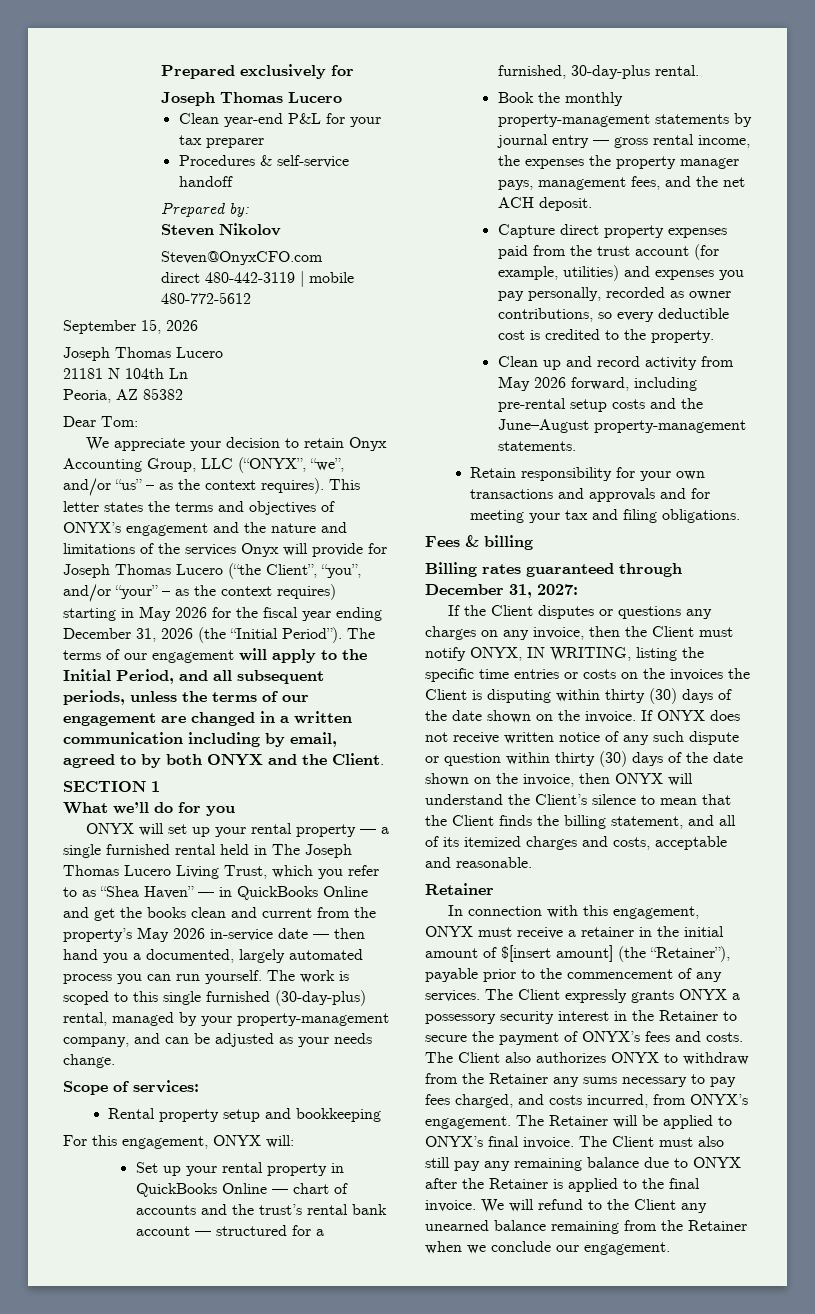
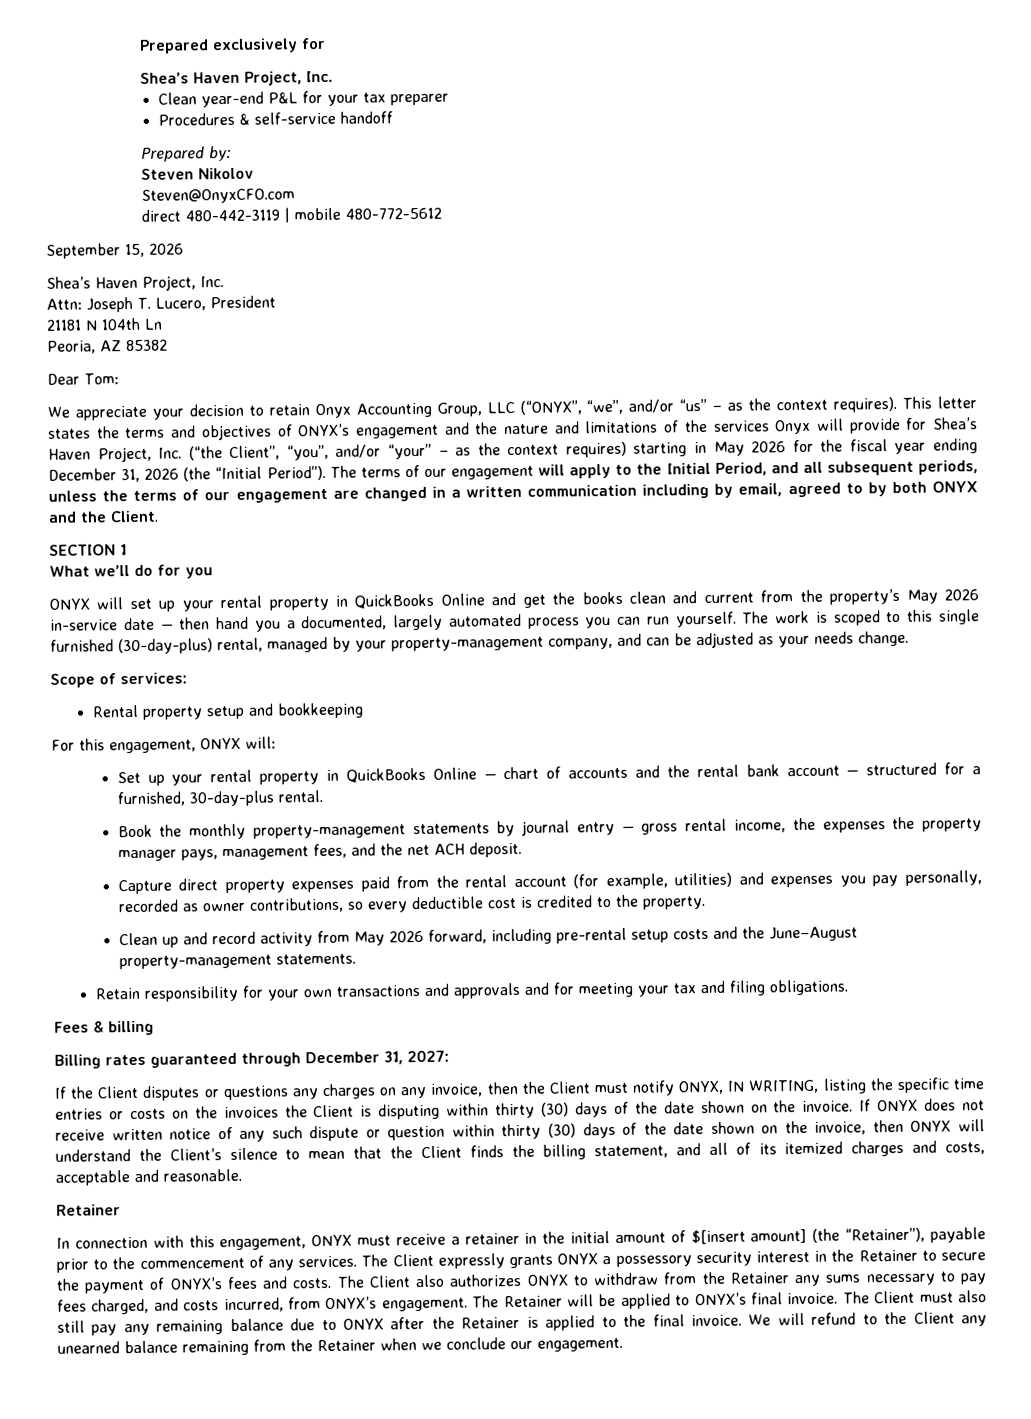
[161,92,343,106] Joseph Thomas Lucero -> [140,70,334,86] Shea’s Haven Project, Inc.
[63,347,223,361] Joseph Thomas Lucero -> [46,275,224,291] [46,295,276,313] Shea’s Haven Project, Inc. // Attn: Joseph T. Lucero, President
[63,564,223,578] Joseph Thomas Lucero -> [932,417,979,430] [48,446,183,463] Shea’s Haven Project, Inc.
[360,827,390,834] [63,844,352,858] [63,865,379,879] [63,886,214,899] — a single furnished rental held in The Joseph Thomas Lucero Living Trust, which you refer to as “Shea Haven” — -> (329, 603) none
[258,1204,302,1215] trust’s -> (690, 771) none
[596,246,630,256] trust -> [465,875,508,888] rental

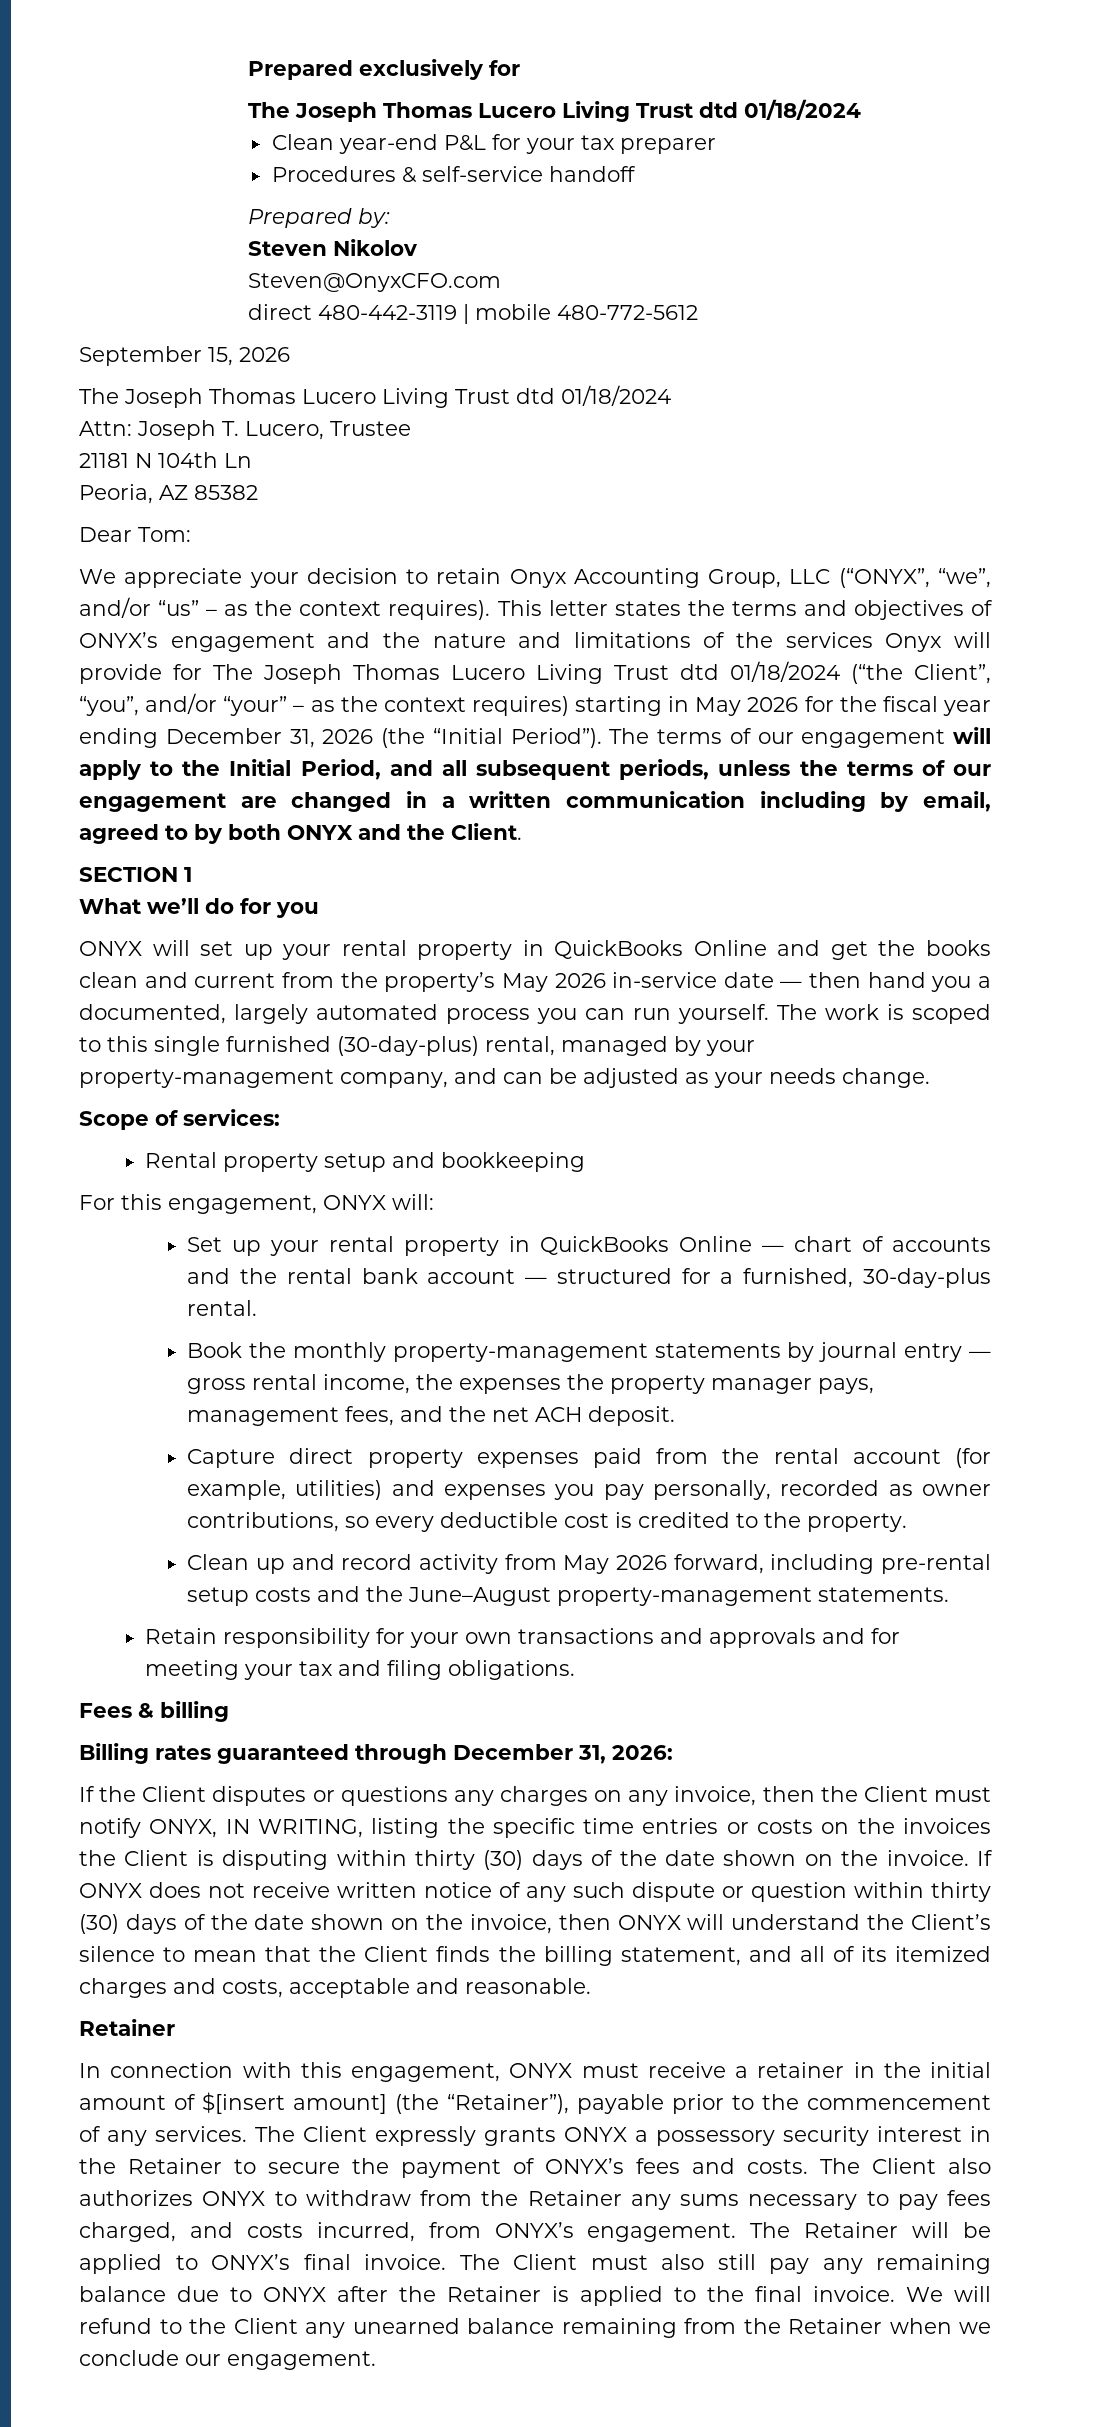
[140,70,334,86] Shea’s Haven Project, Inc. -> [247,99,861,122] The Joseph Thomas Lucero Living Trust dtd 01/18/2024
[46,275,224,291] Shea’s Haven Project, Inc. -> [79,385,671,408] The Joseph Thomas Lucero Living Trust dtd 01/18/2024
[209,295,276,309] President -> [330,421,411,436] Trustee
[932,417,979,430] [48,446,183,463] Shea’s Haven Project, Inc. -> [213,661,840,684] The Joseph Thomas Lucero Living Trust dtd 01/18/2024
[407,1049,449,1063] 2027: -> [612,1745,673,1760] 2026:

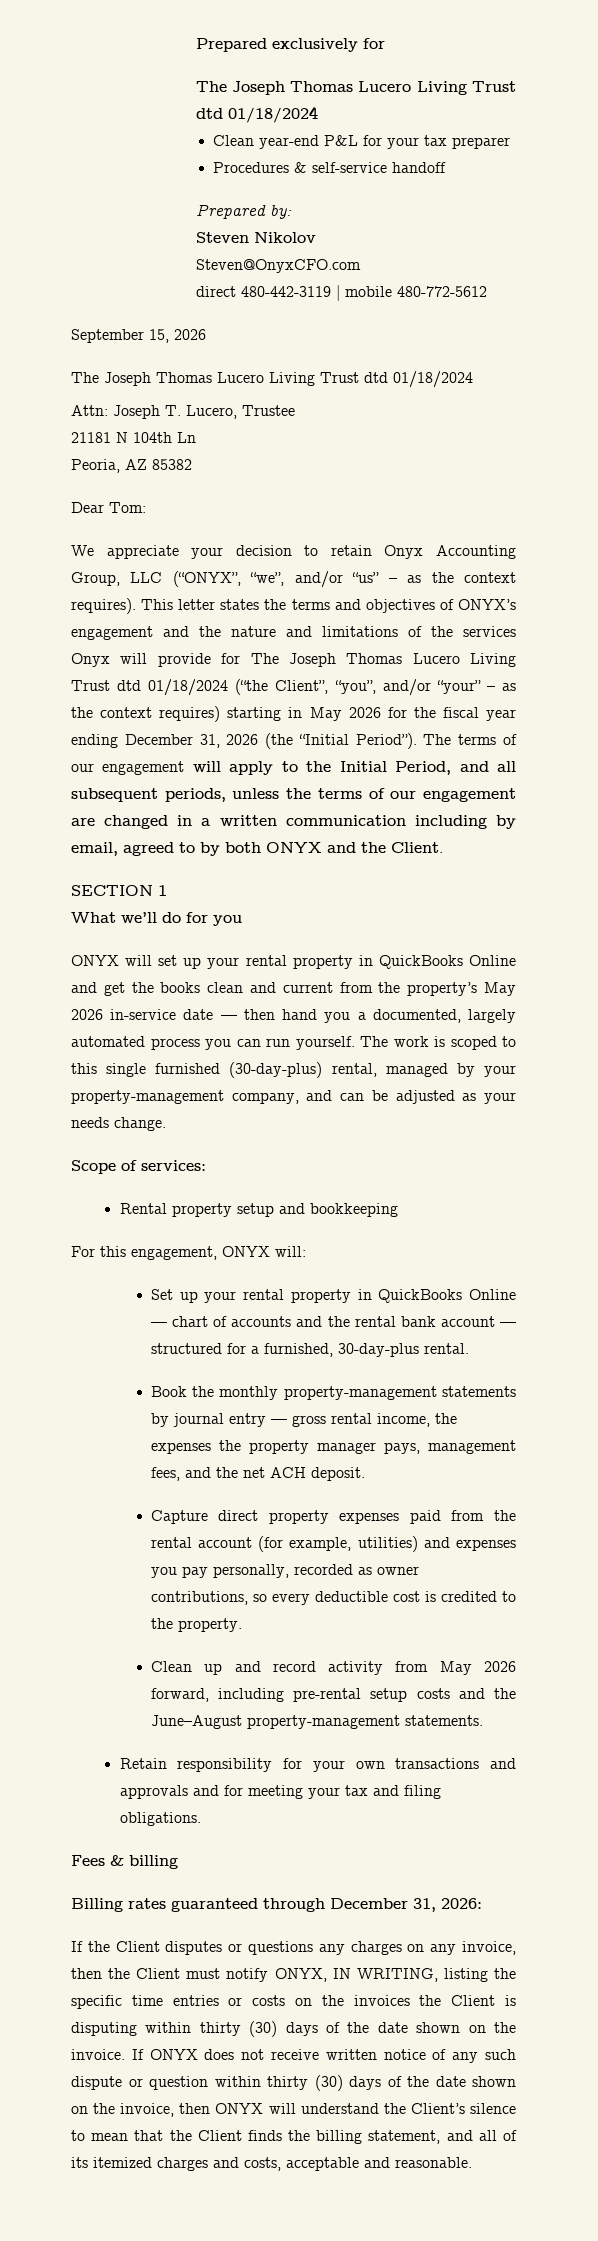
[79,2019,175,2036] [79,2062,991,2082] [79,2092,991,2114] [79,2126,991,2146] [79,2158,991,2178] [79,2190,991,2210] [79,2222,991,2242] [79,2254,991,2274] [79,2286,991,2306] [79,2318,991,2338] [79,2350,376,2370] // Retainer // In connection with this engagement, ONYX must receive a retainer in the initial amount of $[insert amount] (the “Retainer”), payable prior to the commencement of any services. The Client expressly grants ONYX a possessory security interest in the Retainer to secure the payment of ONYX’s fees and costs. The Client also authorizes ONYX to withdraw from the Retainer any sums necessary to pay fees charged, and costs incurred, from ONYX’s engagement. The Retainer will be applied to ONYX’s final invoice. The Client must also still pay any remaining balance due to ONYX after the Retainer is applied to the final invoice. We will refund to the Client any unearned balance remaining from the Retainer when we conclude our engagement. -> (472, 2162) none

